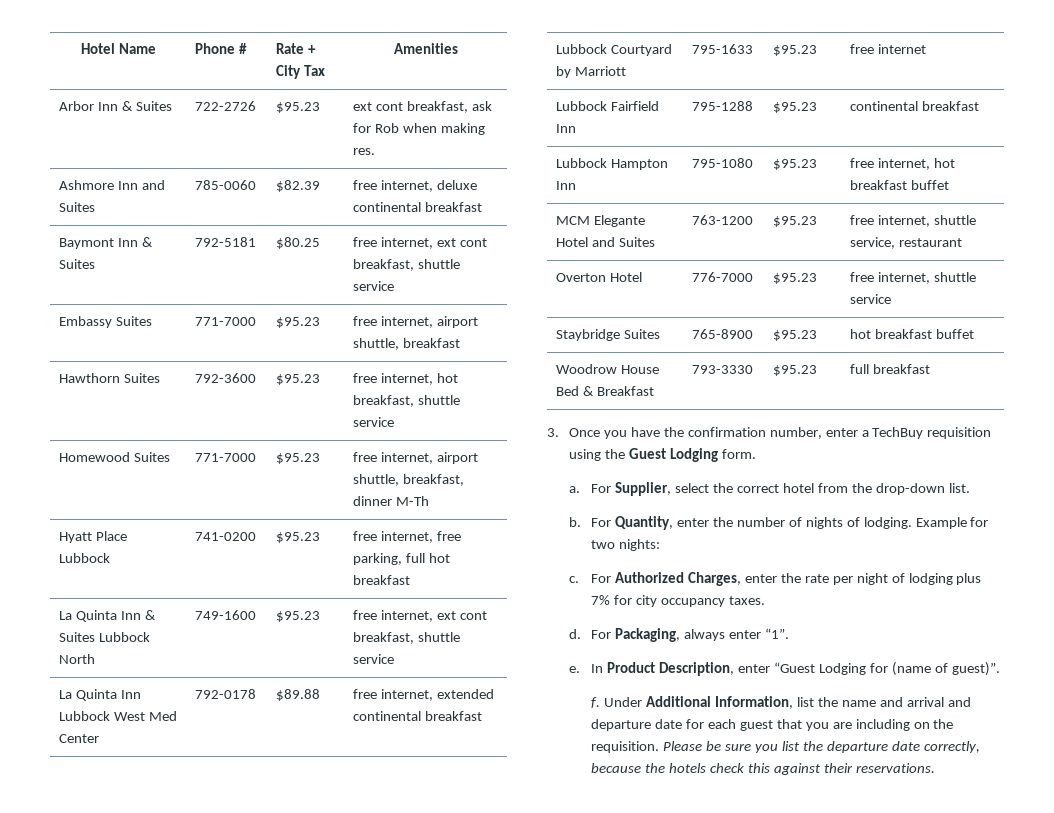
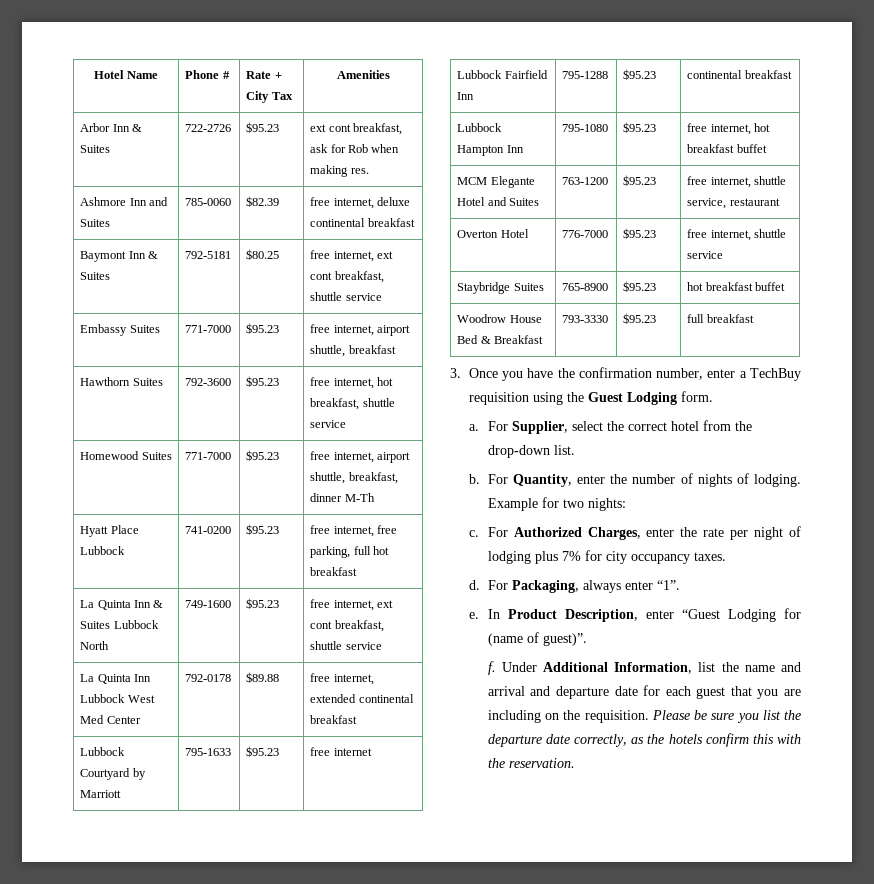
[591,763,642,773] because -> [631,737,645,744] as
[710,763,935,775] check this against their reservations. -> [705,733,801,747] [487,758,575,768] confirm this with the reservation.

